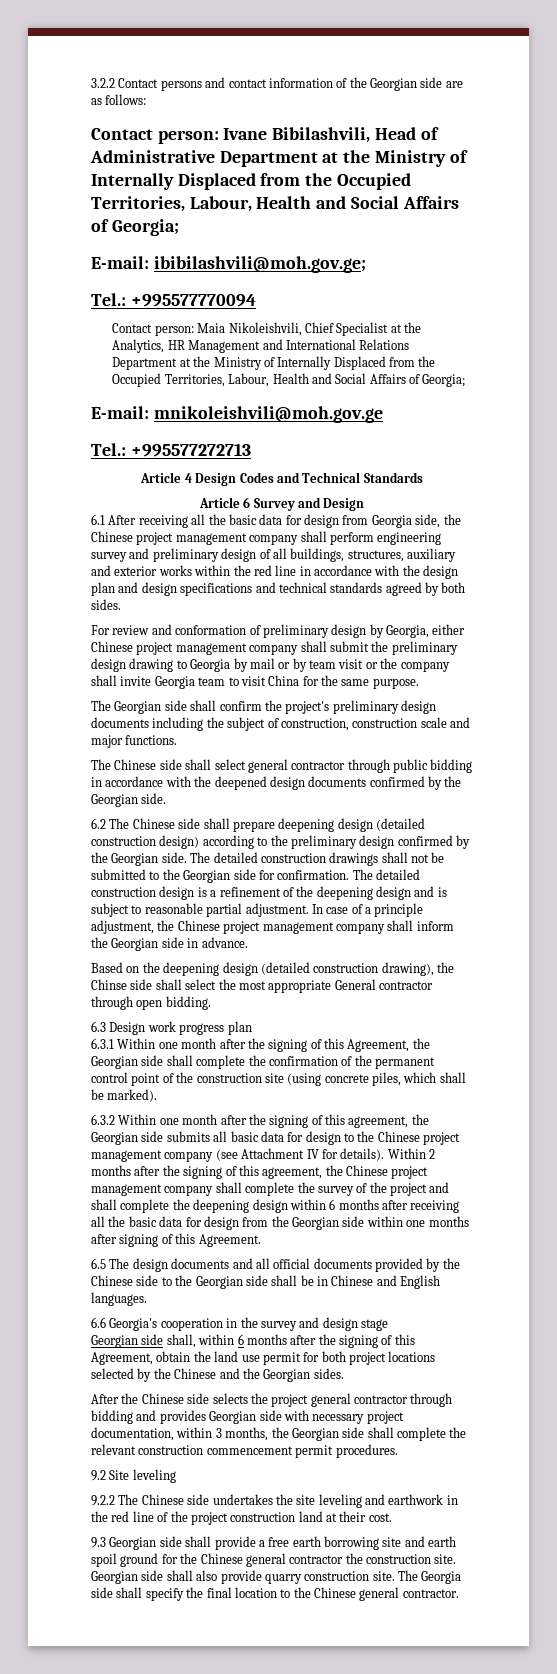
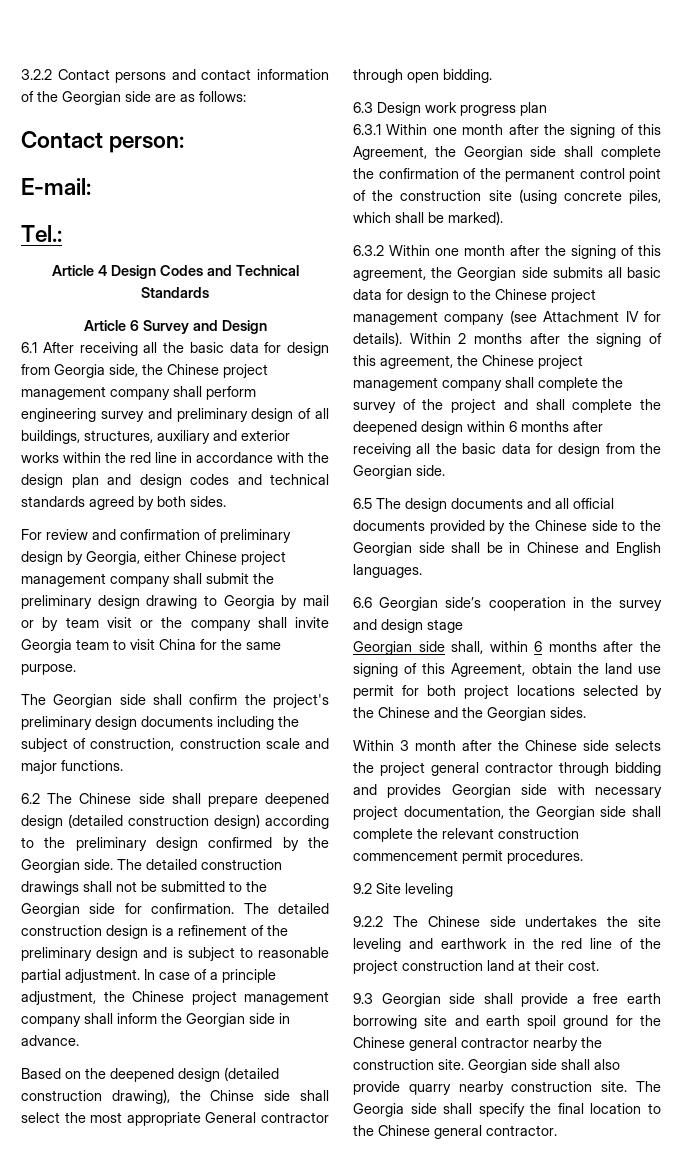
[223,127,439,143] [90,150,468,167] [91,173,411,190] [91,196,459,212] [91,219,179,236] [91,256,366,273] [91,293,256,307] [112,322,422,336] [112,339,410,353] [112,356,436,370] [112,373,466,387] [91,406,383,423] [91,443,251,457] Ivane Bibilashvili, Head of Administrative Department at the Ministry of Internally Displaced from the Occupied Territories, Labour, Health and Social Affairs of Georgia; // E-mail: ibibilashvili@moh.gov.ge; // Tel.: +995577770094 // Contact person: Maia Nikoleishvili, Chief Specialist at the Analytics, HR Management and International Relations Department at the Ministry of Internally Displaced from the Occupied Territories, Labour, Health and Social Affairs of Georgia; // E-mail: mnikoleishvili@moh.gov.ge // Tel.: +995577272713 -> [21,178,91,195] [21,225,62,242] // E-mail: // Tel.:
[180,583,253,596] specifications -> [190,474,229,485] codes
[175,625,247,635] conformation -> [120,529,200,540] confirmation
[91,759,473,773] [91,776,462,790] [91,793,167,807] // The Chinese side shall select general contractor through public bidding in accordance with the deepened design documents confirmed by the Georgian side. -> (123, 765) none
[278,818,335,832] deepening -> [265,793,329,807] deepened
[316,886,373,900] deepening -> [21,947,92,961] preliminary
[163,962,220,976] deepening -> [110,1068,174,1082] deepened
[193,1199,250,1213] deepening -> [353,421,417,435] deepened
[342,1216,469,1227] [91,1233,261,1247] side within one months after signing of this Agreement. -> [416,465,445,476] side.
[109,1318,158,1331] Georgia's -> [379,597,482,611] Georgian side’s
[91,1394,119,1404] After -> [353,740,492,751] Within 3 month after
[176,1427,269,1441] within 3 months, -> (504, 812) none
(344, 1559) none -> [533,1037,578,1051] nearby
(302, 1579) none -> [458,1081,504,1095] nearby

